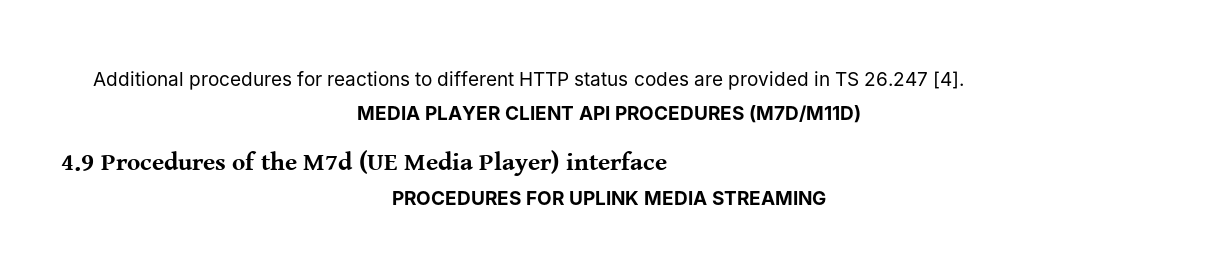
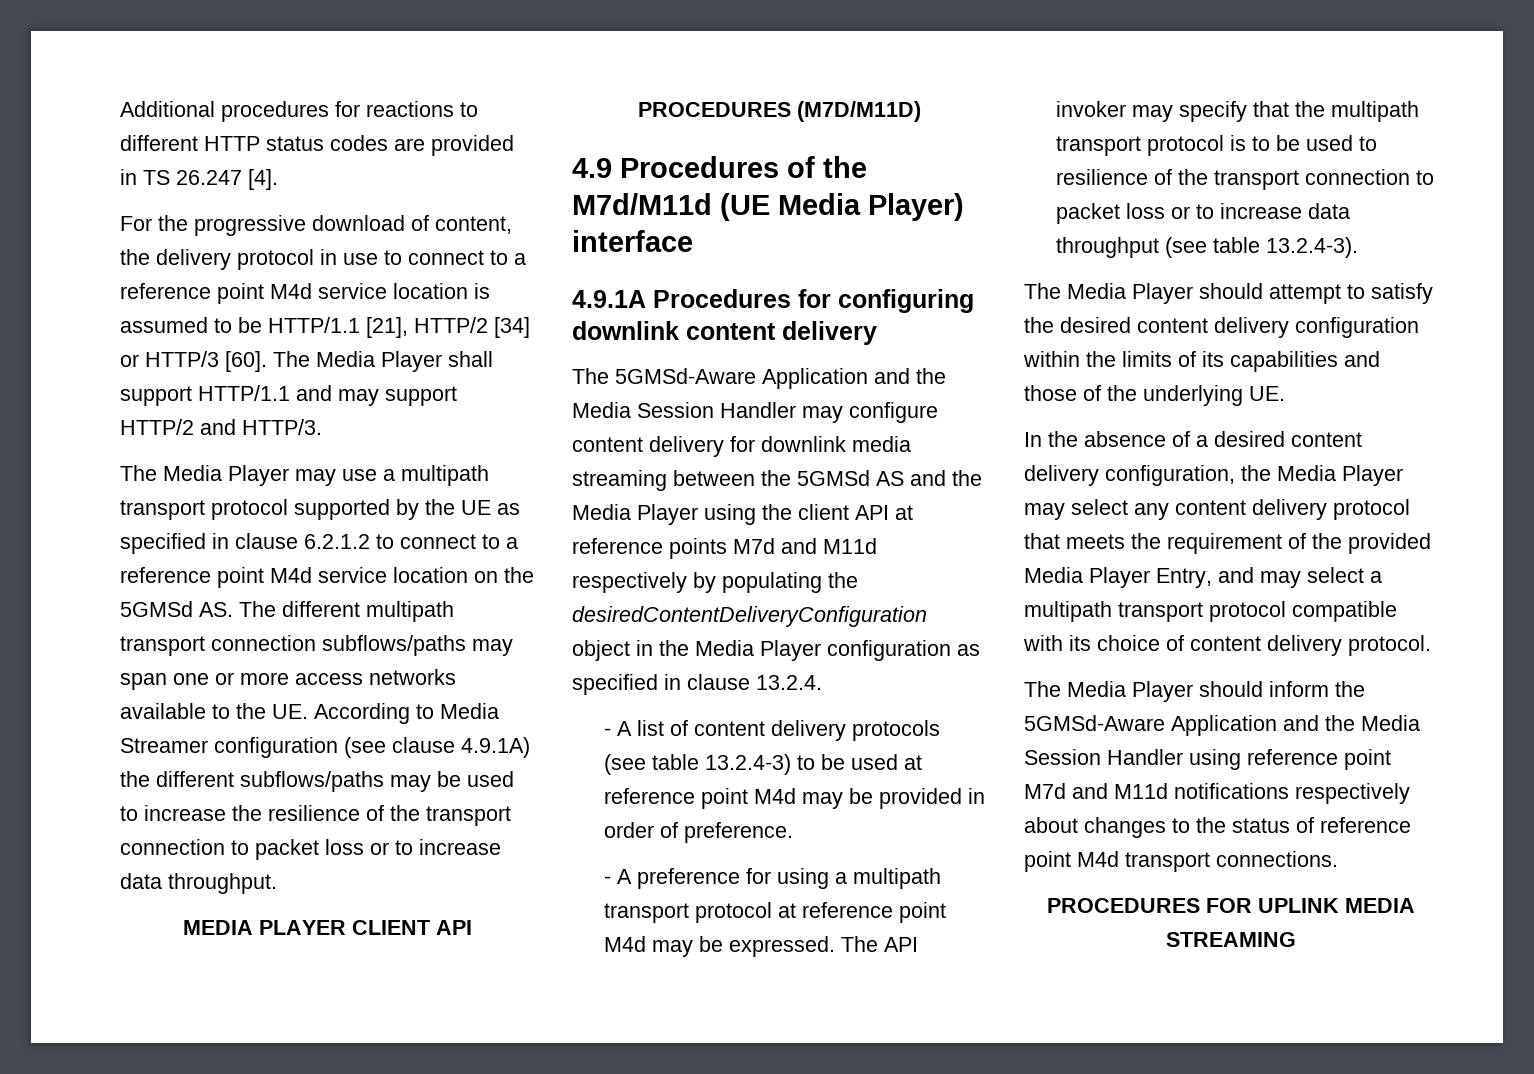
(965, 80) none -> [120,215,512,236] [120,249,526,270] [120,283,490,304] [120,317,530,338] [120,351,493,372] [120,385,457,406] [120,419,322,435] [120,465,489,486] [120,499,520,520] [120,533,518,554] [120,567,534,588] [120,601,454,622] [120,635,513,656] [120,669,456,690] [120,703,499,724] [120,737,530,758] [120,771,514,792] [120,805,511,826] [120,839,501,860] [120,873,277,894] // For the progressive download of content, the delivery protocol in use to connect to a reference point M4d service location is assumed to be HTTP/1.1 [21], HTTP/2 [34] or HTTP/3 [60]. The Media Player shall support HTTP/1.1 and may support HTTP/2 and HTTP/3. // The Media Player may use a multipath transport protocol supported by the UE as specified in clause 6.2.1.2 to connect to a reference point M4d service location on the 5GMSd AS. The different multipath transport connection subflows/paths may span one or more access networks available to the UE. According to Media Streamer configuration (see clause 4.9.1A) the different subflows/paths may be used to increase the resilience of the transport connection to packet loss or to increase data throughput.
[303,151,354,170] M7d -> [572,193,712,215] M7d/M11d
(667, 160) none -> [572,289,974,313] [572,321,877,345] [572,368,946,389] [572,402,938,423] [572,436,911,457] [572,470,982,491] [572,504,913,525] [572,538,877,559] [572,572,858,593] [572,606,927,627] [572,640,980,661] [572,674,822,695] [603,720,940,741] [603,754,922,775] [603,788,985,809] [603,822,793,843] [603,868,941,889] [603,902,946,923] [603,936,918,957] [1055,101,1419,122] [1055,135,1377,156] [1055,169,1434,190] [1055,203,1350,224] [1055,237,1358,258] [1024,283,1433,304] [1024,317,1419,338] [1023,351,1380,372] [1024,385,1285,406] [1024,431,1362,447] [1024,465,1403,486] [1024,499,1410,520] [1024,533,1431,554] [1024,567,1382,588] [1024,601,1397,622] [1023,635,1431,656] [1024,681,1365,702] [1024,715,1420,736] [1024,749,1391,770] [1024,783,1410,804] [1024,817,1411,838] [1024,851,1338,872] // 4.9.1A Procedures for configuring downlink content delivery // The 5GMSd-Aware Application and the Media Session Handler may configure content delivery for downlink media streaming between the 5GMSd AS and the Media Player using the client API at reference points M7d and M11d respectively by populating the desiredContentDeliveryConfiguration object in the Media Player configuration as specified in clause 13.2.4. // - A list of content delivery protocols (see table 13.2.4-3) to be used at reference point M4d may be provided in order of preference. // - A preference for using a multipath transport protocol at reference point M4d may be expressed. The API invoker may specify that the multipath transport protocol is to be used to resilience of the transport connection to packet loss or to increase data throughput (see table 13.2.4-3). // The Media Player should attempt to satisfy the desired content delivery configuration within the limits of its capabilities and those of the underlying UE. // In the absence of a desired content delivery configuration, the Media Player may select any content delivery protocol that meets the requirement of the provided Media Player Entry, and may select a multipath transport protocol compatible with its choice of content delivery protocol. // The Media Player should inform the 5GMSd-Aware Application and the Media Session Handler using reference point M7d and M11d notifications respectively about changes to the status of reference point M4d transport connections.

